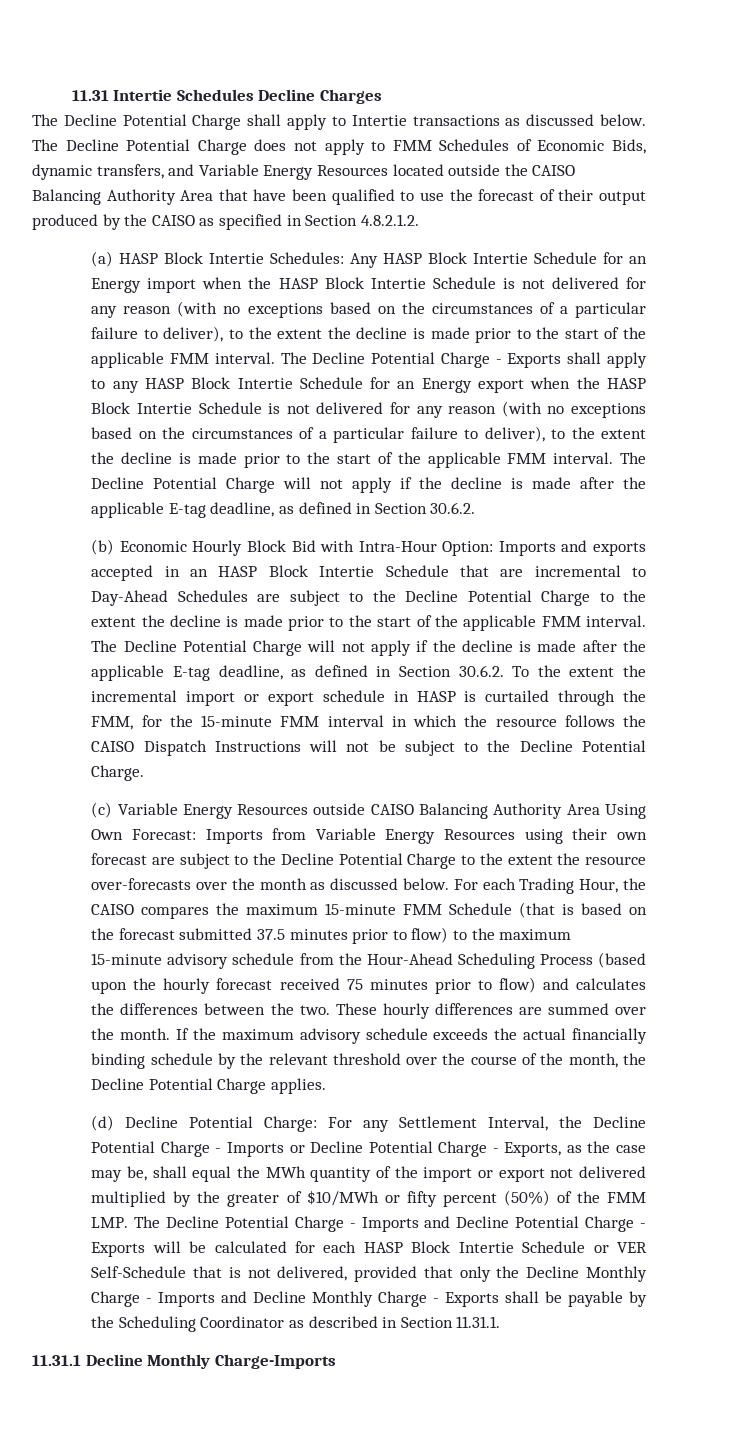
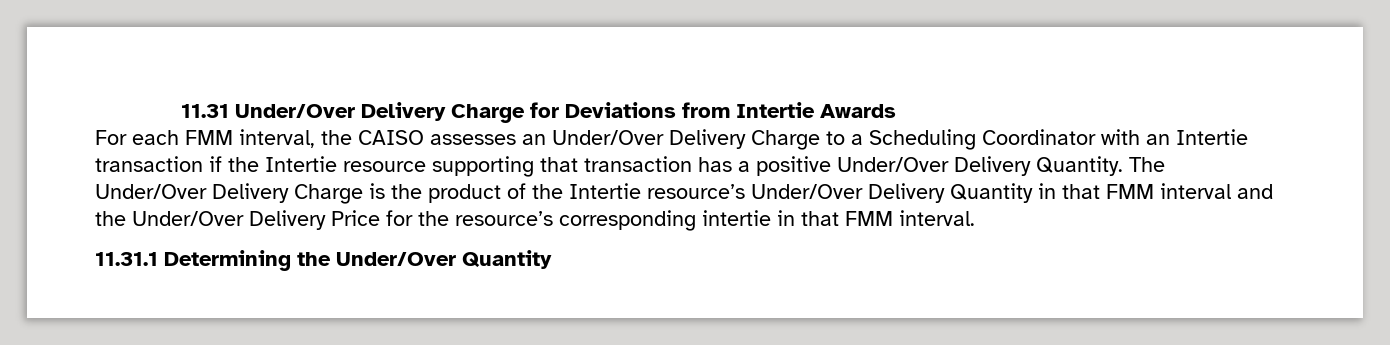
[113,89,382,104] [32,114,646,130] [32,139,646,155] [32,164,576,180] [32,189,646,205] [32,214,419,230] [91,251,647,268] [91,277,646,293] [91,301,646,318] [91,326,646,343] [91,352,648,368] [91,377,646,393] [91,401,646,418] [91,426,646,443] [91,452,646,468] [91,477,646,493] [91,502,476,518] [91,539,646,556] [91,565,646,581] [91,590,646,606] [91,615,646,631] [91,640,646,656] [91,665,646,681] [91,690,646,706] [91,715,647,730] [91,740,647,756] [91,765,145,781] [91,802,646,819] [91,828,647,844] [91,853,646,869] [91,878,646,894] [91,902,647,919] [91,927,572,944] [91,952,646,969] [91,977,646,994] [91,1003,646,1019] [91,1028,647,1044] [91,1053,646,1069] [91,1078,327,1094] [91,1115,646,1132] [91,1141,646,1157] [91,1166,646,1182] [91,1190,647,1207] [91,1216,646,1232] [91,1241,647,1257] [91,1266,648,1282] [91,1291,647,1307] [91,1316,501,1332] [32,1354,336,1369] Intertie Schedules Decline Charges // The Decline Potential Charge shall apply to Intertie transactions as discussed below. The Decline Potential Charge does not apply to FMM Schedules of Economic Bids, dynamic transfers, and Variable Energy Resources located outside the CAISO Balancing Authority Area that have been qualified to use the forecast of their output produced by the CAISO as specified in Section 4.8.2.1.2. // (a) HASP Block Intertie Schedules: Any HASP Block Intertie Schedule for an Energy import when the HASP Block Intertie Schedule is not delivered for any reason (with no exceptions based on the circumstances of a particular failure to deliver), to the extent the decline is made prior to the start of the applicable FMM interval. The Decline Potential Charge - Exports shall apply to any HASP Block Intertie Schedule for an Energy export when the HASP Block Intertie Schedule is not delivered for any reason (with no exceptions based on the circumstances of a particular failure to deliver), to the extent the decline is made prior to the start of the applicable FMM interval. The Decline Potential Charge will not apply if the decline is made after the applicable E-tag deadline, as defined in Section 30.6.2. // (b) Economic Hourly Block Bid with Intra-Hour Option: Imports and exports accepted in an HASP Block Intertie Schedule that are incremental to Day-Ahead Schedules are subject to the Decline Potential Charge to the extent the decline is made prior to the start of the applicable FMM interval. The Decline Potential Charge will not apply if the decline is made after the applicable E-tag deadline, as defined in Section 30.6.2. To the extent the incremental import or export schedule in HASP is curtailed through the FMM, for the 15-minute FMM interval in which the resource follows the CAISO Dispatch Instructions will not be subject to the Decline Potential Charge. // (c) Variable Energy Resources outside CAISO Balancing Authority Area Using Own Forecast: Imports from Variable Energy Resources using their own forecast are subject to the Decline Potential Charge to the extent the resource over-forecasts over the month as discussed below. For each Trading Hour, the CAISO compares the maximum 15-minute FMM Schedule (that is based on the forecast submitted 37.5 minutes prior to flow) to the maximum 15-minute advisory schedule from the Hour-Ahead Scheduling Process (based upon the hourly forecast received 75 minutes prior to flow) and calculates the differences between the two. These hourly differences are summed over the month. If the maximum advisory schedule exceeds the actual financially binding schedule by the relevant threshold over the course of the month, the Decline Potential Charge applies. // (d) Decline Potential Charge: For any Settlement Interval, the Decline Potential Charge - Imports or Decline Potential Charge - Exports, as the case may be, shall equal the MWh quantity of the import or export not delivered multiplied by the greater of $10/MWh or fifty percent (50%) of the FMM LMP. The Decline Potential Charge - Imports and Decline Potential Charge - Exports will be calculated for each HASP Block Intertie Schedule or VER Self-Schedule that is not delivered, provided that only the Decline Monthly Charge - Imports and Decline Monthly Charge - Exports shall be payable by the Scheduling Coordinator as described in Section 11.31.1. // 11.31.1 Decline Monthly Charge-Imports -> [235,102,897,123] [95,129,1248,150] [95,156,1165,177] [95,183,1273,204] [95,210,975,231] [95,250,552,271] Under/Over Delivery Charge for Deviations from Intertie Awards // For each FMM interval, the CAISO assesses an Under/Over Delivery Charge to a Scheduling Coordinator with an Intertie transaction if the Intertie resource supporting that transaction has a positive Under/Over Delivery Quantity. The Under/Over Delivery Charge is the product of the Intertie resource’s Under/Over Delivery Quantity in that FMM interval and the Under/Over Delivery Price for the resource’s corresponding intertie in that FMM interval. // 11.31.1 Determining the Under/Over Quantity

